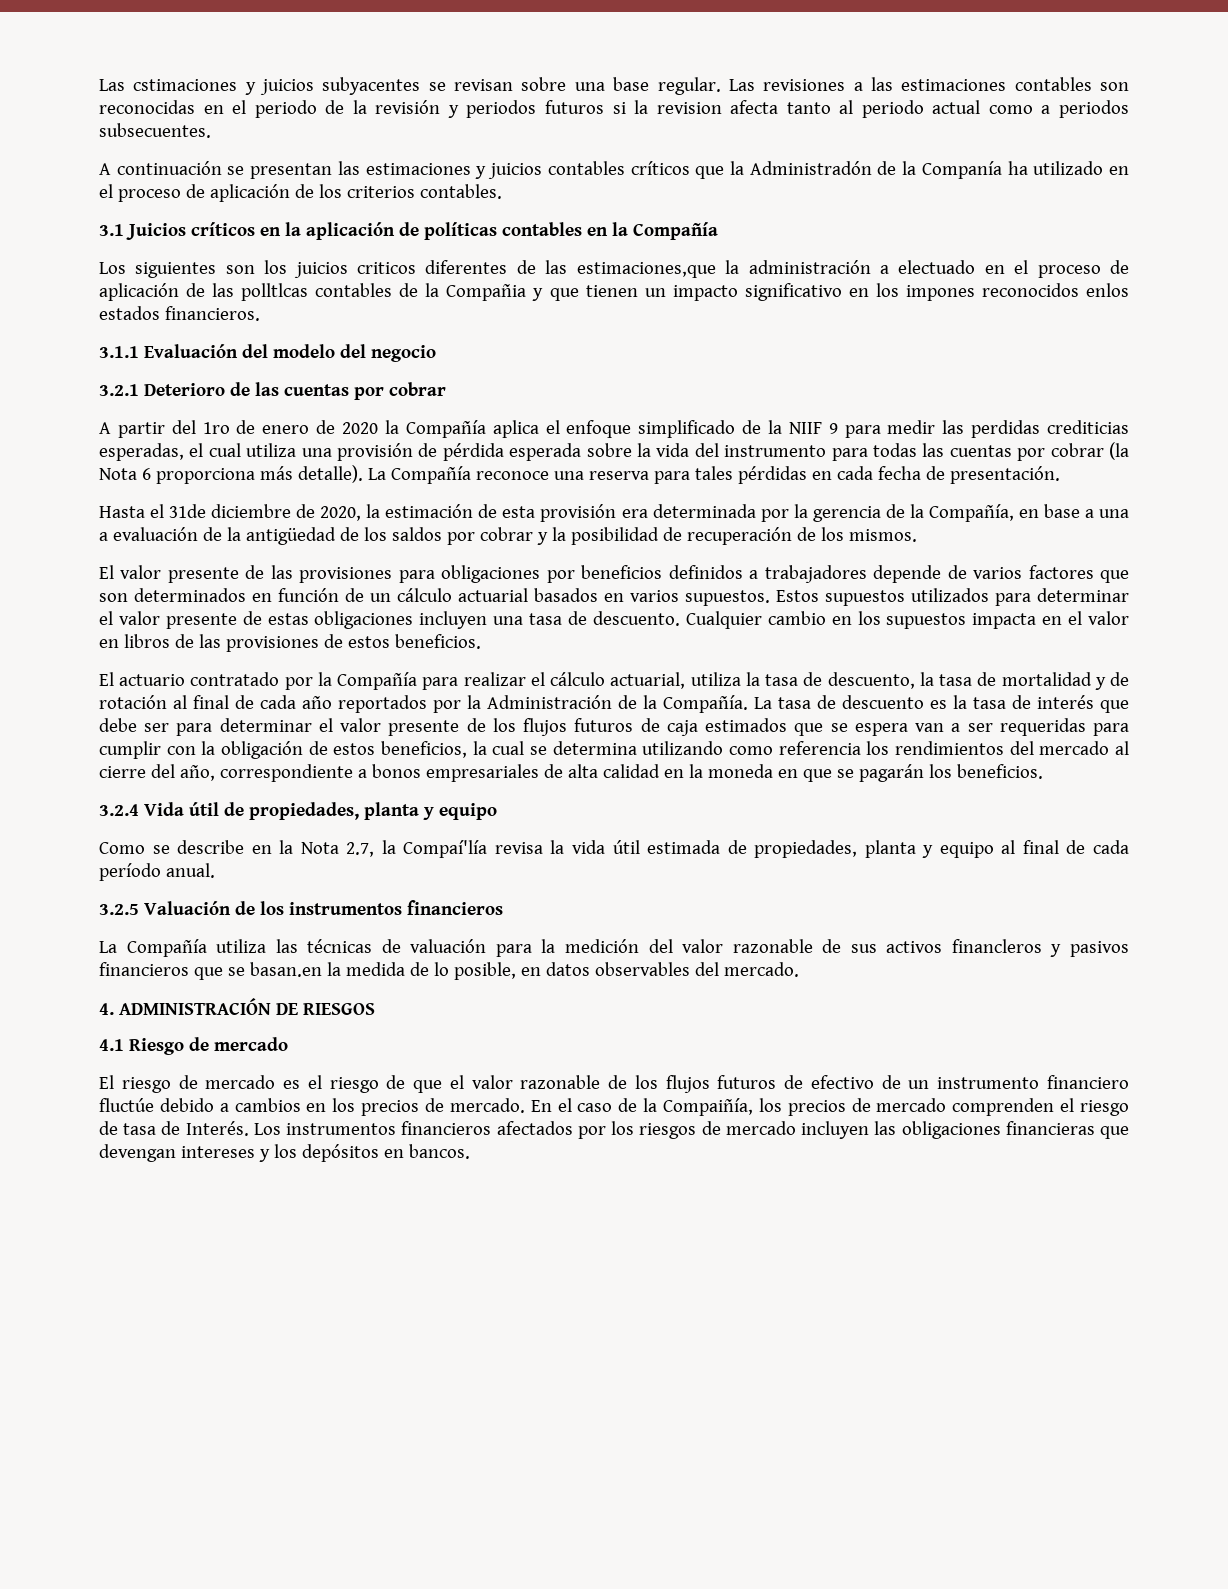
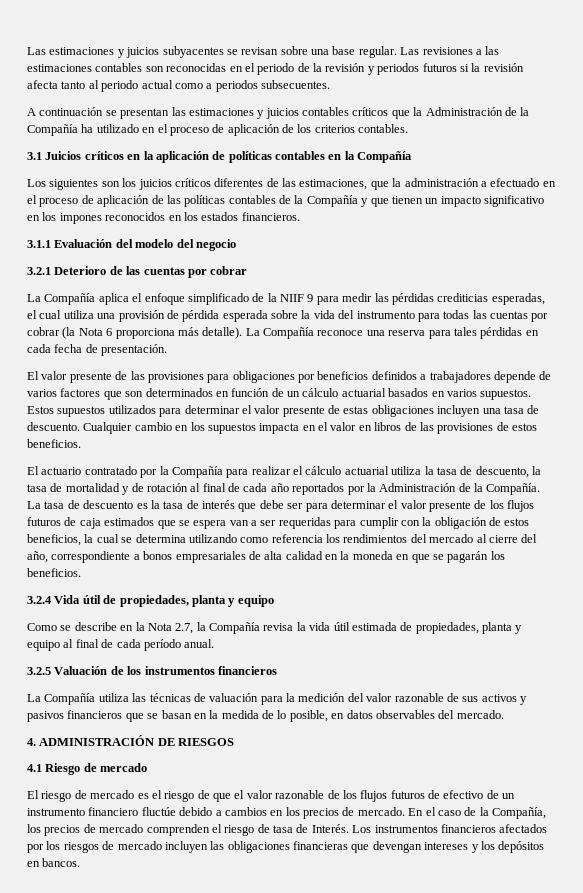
[99,79,238,91] Las cstimaciones -> [27,47,115,55] Las estimaciones
[656,102,722,114] revision -> [483,63,524,72] revisión
[749,161,1002,179] Administradón de la Companía -> [425,107,530,116] [27,124,78,136] Administración de la Compañía
[357,262,417,274] criticos -> [174,178,211,187] críticos
[576,262,716,278] estimaciones,que -> [299,179,389,190] estimaciones, que
[898,260,976,274] electuado -> [490,178,540,187] efectuado
[241,283,309,301] polltlcas -> [184,195,226,207] políticas
[446,284,527,301] Compañia -> [306,195,358,207] Compañía
[1085,283,1129,297] enlos -> [168,212,198,221] en los
[99,420,399,438] A partir del 1ro de enero de 2020 la -> [27,294,41,302] La
[971,420,1041,438] perdidas -> [391,293,434,305] pérdidas
[99,504,1129,522] [99,527,917,545] // Hasta el 31de diciembre de 2020, la estimación de esta provisión era determinada por la gerencia de la Compañía, en base a una a evaluación de la antigüedad de los saldos por cobrar y la posibilidad de recuperación de los mismos. -> (168, 350) none
[610,672,686,689] actuarial, -> [344,466,389,475] actuarial
[403,840,488,858] Compaí'lía -> [209,622,260,634] Compañía
[951,939,1042,953] financleros -> (517, 698) none
[249,962,322,977] basan.en -> [161,710,207,719] basan en
[663,1098,753,1116] Compaiñía, -> [492,807,546,819] Compañía,

